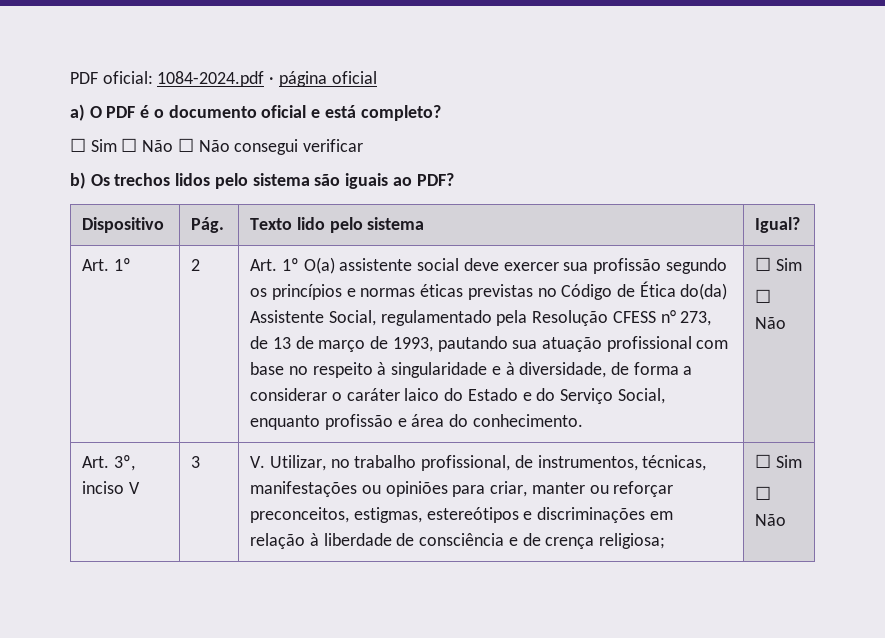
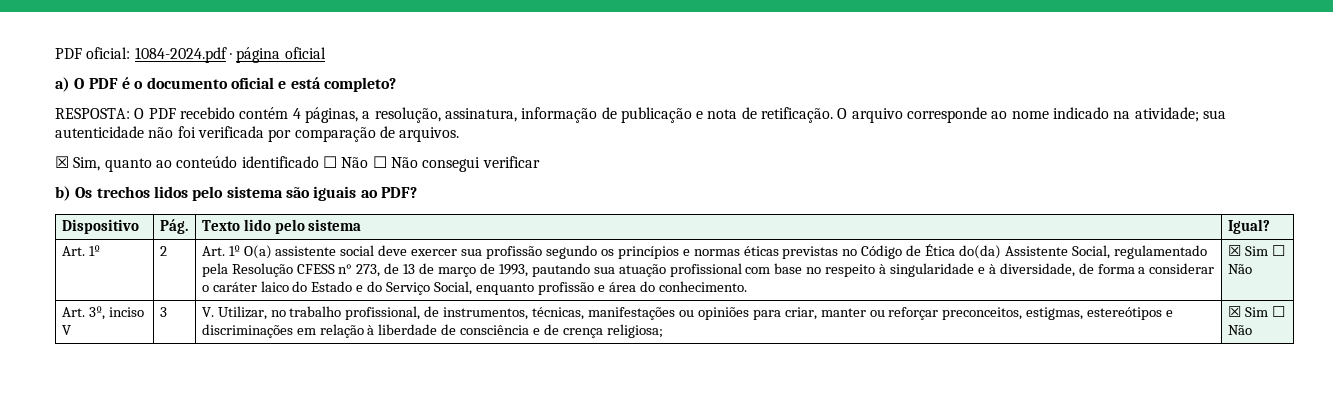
[70,138,117,152] ☐ Sim -> [55,107,1227,123] [55,126,460,142] [55,156,319,172] RESPOSTA: O PDF recebido contém 4 páginas, a resolução, assinatura, informação de publicação e nota de retificação. O arquivo corresponde ao nome indicado na atividade; sua autenticidade não foi verificada por comparação de arquivos. // ☒ Sim, quanto ao conteúdo identificado
[755,257,802,271] ☐ Sim // -> [1227,245,1268,256] ☒ Sim
[755,454,802,468] ☐ Sim // -> [1227,306,1268,317] ☒ Sim

